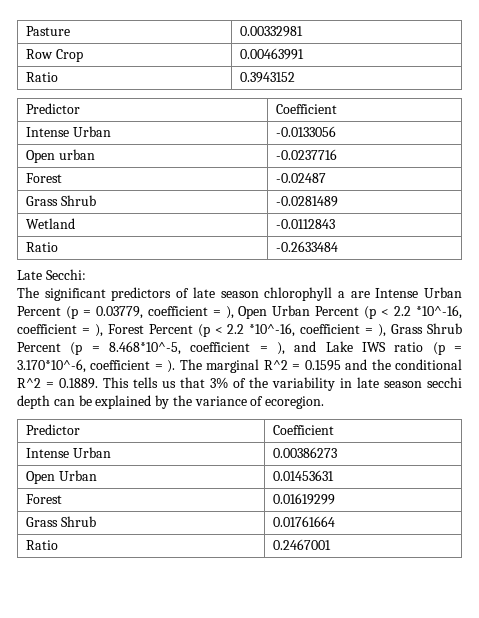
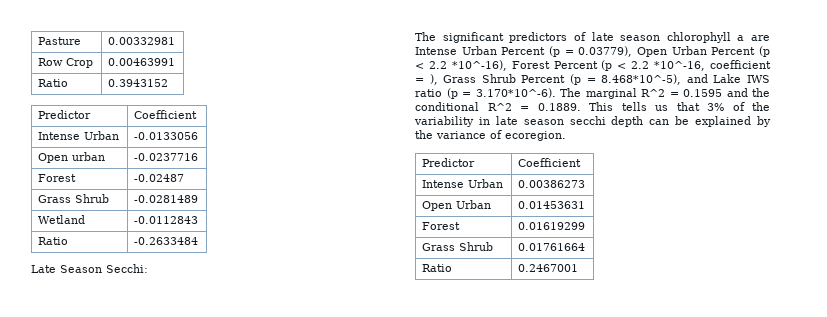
(42, 275) none -> [60,265,102,273] Season
[95,306,234,319] 0.03779, coefficient = ), -> [578,46,633,57] 0.03779),
[416,305,462,319] [17,324,103,337] *10^-16, coefficient = ), -> [451,60,507,71] *10^-16),
[108,341,285,355] 8.468*10^-5, coefficient = ), -> [601,74,682,85] 8.468*10^-5),
[17,359,176,373] 3.170*10^-6, coefficient = ). -> [475,88,556,98] 3.170*10^-6).

